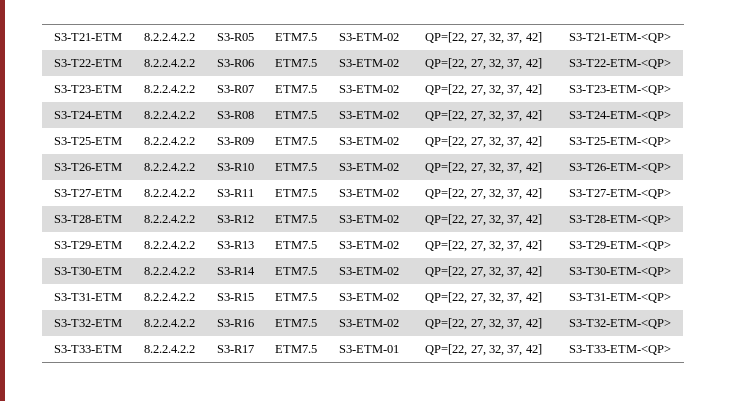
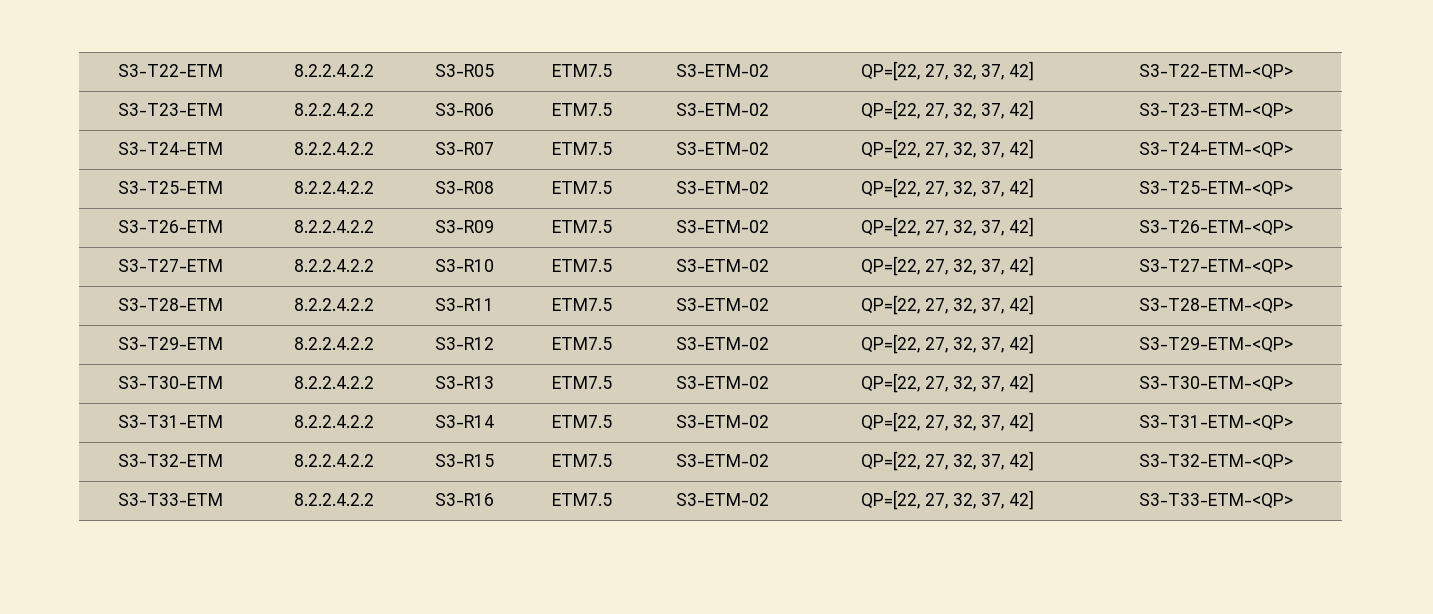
[53,33,122,41] S3-T21-ETM -> [117,64,223,77] S3-T22-ETM
[569,33,671,43] [53,59,122,67] [143,59,195,67] [216,59,254,67] [275,59,317,67] [339,59,399,67] [425,58,542,70] | S3-T21-ETM-<QP> // S3-T22-ETM | 8.2.2.4.2.2 | S3-R06 | ETM7.5 | S3-ETM-02 | QP=[22, 27, 32, 37, 42] -> (1034, 71) none
[216,85,254,93] S3-R07 -> [435,103,494,116] S3-R06
[216,111,254,119] S3-R08 -> [435,142,494,155] S3-R07
[216,137,254,145] S3-R09 -> [435,181,494,194] S3-R08
[216,163,254,171] S3-R10 -> [435,220,494,233] S3-R09
[216,189,254,197] S3-R11 -> [435,259,494,272] S3-R10
[216,215,254,223] S3-R12 -> [435,298,494,311] S3-R11
[216,241,254,249] S3-R13 -> [435,337,494,350] S3-R12
[216,267,255,275] S3-R14 -> [435,376,494,389] S3-R13
[216,293,254,301] S3-R15 -> [435,415,494,428] S3-R14
[216,319,254,327] S3-R16 -> [435,454,494,467] S3-R15
[216,345,254,353] [275,345,317,353] [339,345,399,353] S3-R17 | ETM7.5 | S3-ETM-01 -> [435,493,494,506] [551,493,612,506] [676,493,769,506] S3-R16 | ETM7.5 | S3-ETM-02

